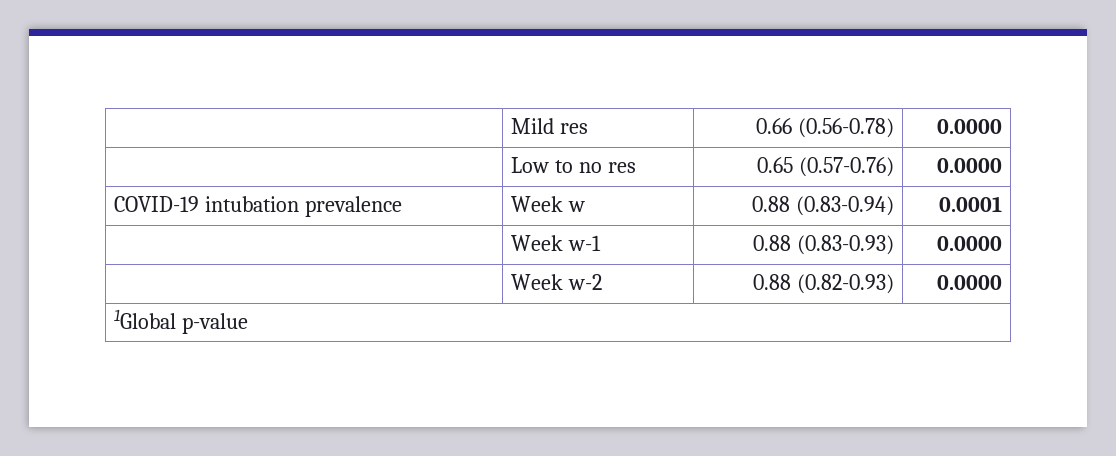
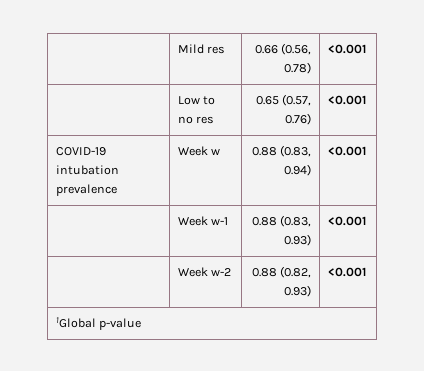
[797,118,894,138] [936,119,1002,134] (0.56-0.78) | 0.0000 -> [281,43,312,55] [284,62,312,74] [327,44,366,54] (0.56, 0.78) | <0.001
[798,157,894,177] [936,158,1002,173] (0.57-0.76) | 0.0000 -> [282,94,312,106] [285,113,312,125] [327,95,366,105] (0.57, 0.76) | <0.001
[795,196,894,216] [938,196,1002,212] (0.83-0.94) | 0.0001 -> [280,145,312,157] [284,164,312,176] [327,146,366,156] (0.83, 0.94) | <0.001
[796,235,894,255] [936,236,1002,251] (0.83-0.93) | 0.0000 -> [280,215,312,227] [284,234,312,246] [327,216,366,226] (0.83, 0.93) | <0.001
[796,274,894,294] [936,275,1002,290] (0.82-0.93) | 0.0000 -> [280,266,312,278] [284,285,312,297] [327,267,366,277] (0.82, 0.93) | <0.001

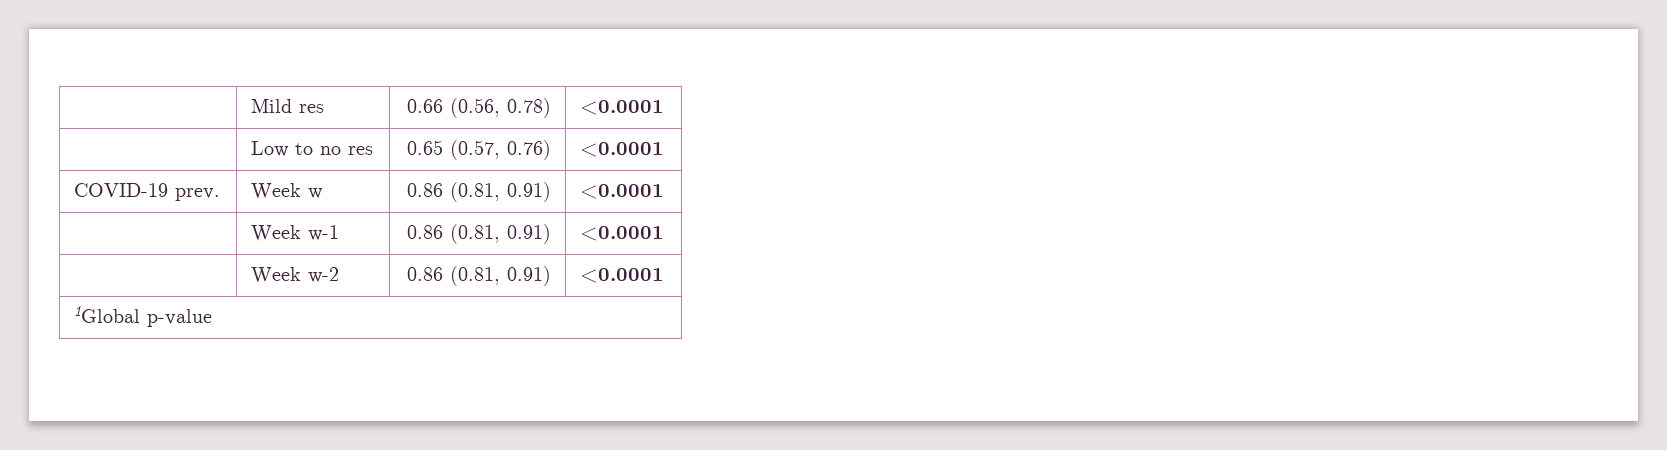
[327,44,366,54] <0.001 -> [580,100,665,115] <0.0001
[327,95,366,105] <0.001 -> [580,142,665,157] <0.0001
[55,165,119,175] [55,184,117,196] intubation prevalence -> [175,188,221,201] prev.
[251,145,312,157] [284,164,312,176] [327,146,366,156] [177,216,229,226] [251,215,312,227] [284,234,312,246] [327,216,366,226] [177,267,232,277] [251,266,312,278] [284,285,312,297] [327,267,366,277] 0.88 (0.83, 0.94) | <0.001 // | Week w-1 | 0.88 (0.83, 0.93) | <0.001 // | Week w-2 | 0.88 (0.82, 0.93) | <0.001 -> [406,182,551,202] [580,184,665,199] [251,225,340,242] [406,224,551,244] [580,226,665,241] [251,267,340,284] [406,266,551,286] [580,268,665,283] 0.86 (0.81, 0.91) | <0.0001 // | Week w-1 | 0.86 (0.81, 0.91) | <0.0001 // | Week w-2 | 0.86 (0.81, 0.91) | <0.0001

